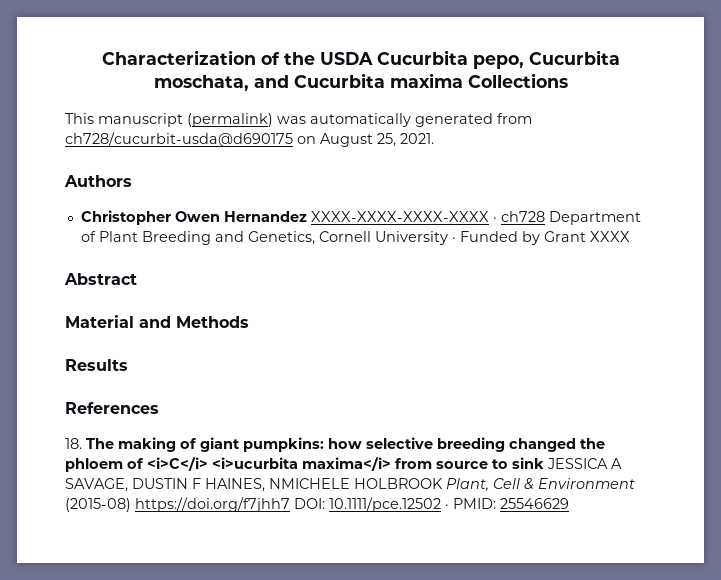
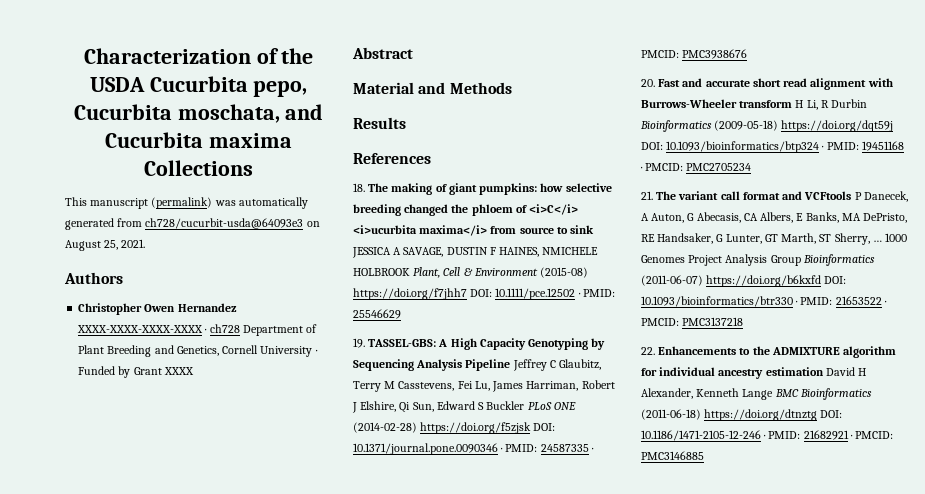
[65,132,293,147] ch728/cucurbit-usda@d690175 -> [145,218,304,229] ch728/cucurbit-usda@64093e3
(569, 503) none -> [353,338,606,350] [353,359,602,371] [353,380,615,392] [352,401,576,413] [353,422,556,434] [353,443,594,455] [641,49,748,59] [641,78,893,90] [641,99,868,110] [640,120,894,132] [641,141,904,153] [641,163,752,171] [641,191,908,202] [641,212,908,223] [641,233,908,245] [641,254,875,266] [641,275,847,287] [641,296,887,307] [641,317,744,326] [641,346,897,358] [641,367,867,379] [641,388,872,400] [641,409,843,421] [641,430,894,441] [641,451,704,460] // 19. TASSEL-GBS: A High Capacity Genotyping by Sequencing Analysis Pipeline Jeffrey C Glaubitz, Terry M Casstevens, Fei Lu, James Harriman, Robert J Elshire, Qi Sun, Edward S Buckler PLoS ONE (2014-02-28) https://doi.org/f5zjsk DOI: 10.1371/journal.pone.0090346 · PMID: 24587335 · PMCID: PMC3938676 // 20. Fast and accurate short read alignment with Burrows-Wheeler transform H Li, R Durbin Bioinformatics (2009-05-18) https://doi.org/dqt59j DOI: 10.1093/bioinformatics/btp324 · PMID: 19451168 · PMCID: PMC2705234 // 21. The variant call format and VCFtools P Danecek, A Auton, G Abecasis, CA Albers, E Banks, MA DePristo, RE Handsaker, G Lunter, GT Marth, ST Sherry, … 1000 Genomes Project Analysis Group Bioinformatics (2011-06-07) https://doi.org/b6kxfd DOI: 10.1093/bioinformatics/btr330 · PMID: 21653522 · PMCID: PMC3137218 // 22. Enhancements to the ADMIXTURE algorithm for individual ancestry estimation David H Alexander, Kenneth Lange BMC Bioinformatics (2011-06-18) https://doi.org/dtnztg DOI: 10.1186/1471-2105-12-246 · PMID: 21682921 · PMCID: PMC3146885

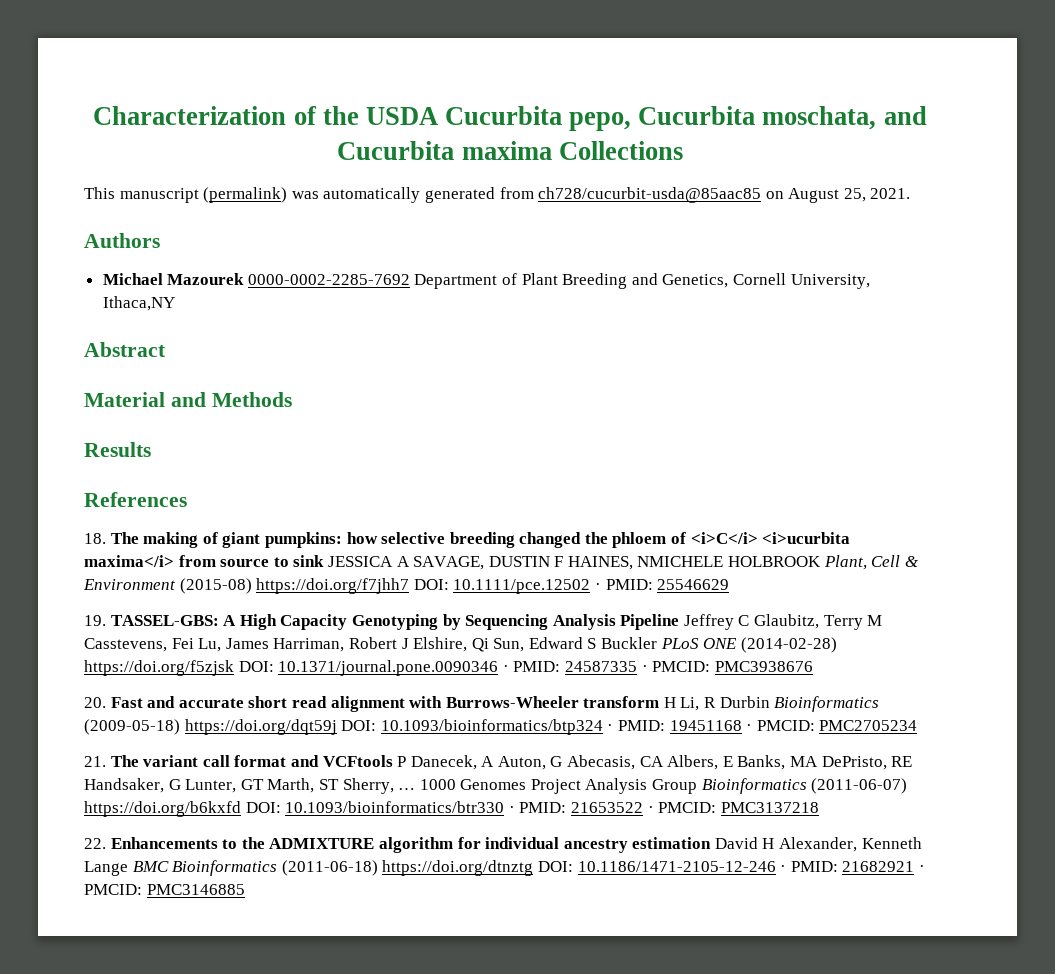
[145,218,304,229] ch728/cucurbit-usda@64093e3 -> [538,187,762,203] ch728/cucurbit-usda@85aac85
[78,303,237,315] [77,324,240,333] Christopher Owen Hernandez XXXX-XXXX-XXXX-XXXX · ch728 -> [102,273,410,285] Michael Mazourek 0000-0002-2285-7692
[260,346,318,357] [78,366,194,378] University · Funded by Grant XXXX -> [790,274,870,289] [102,296,175,311] University, Ithaca,NY

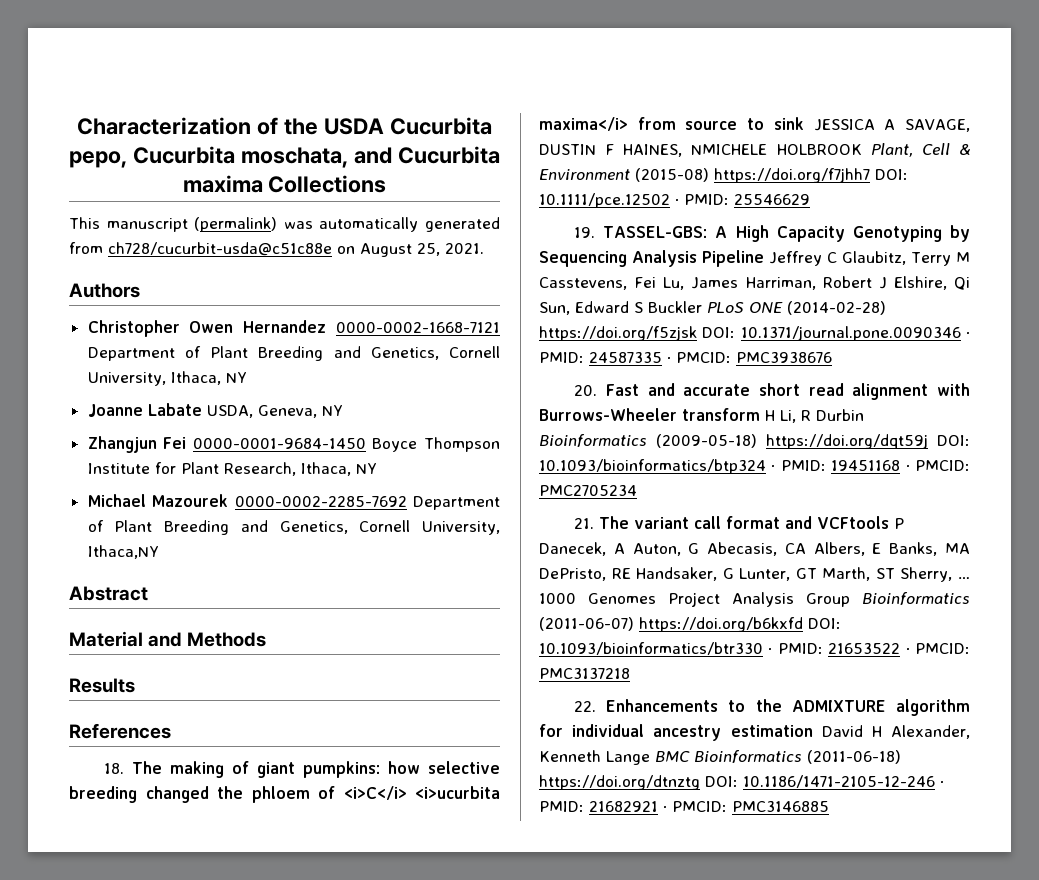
[538,187,762,203] ch728/cucurbit-usda@85aac85 -> [108,242,332,256] ch728/cucurbit-usda@c51c88e
(160, 240) none -> [87,320,500,337] [87,346,501,361] [87,371,247,386] [87,403,343,418] [87,436,500,453] [87,462,377,476] // Christopher Owen Hernandez 0000-0002-1668-7121 Department of Plant Breeding and Genetics, Cornell University, Ithaca, NY // Joanne Labate USDA, Geneva, NY // Zhangjun Fei 0000-0001-9684-1450 Boyce Thompson Institute for Plant Research, Ithaca, NY

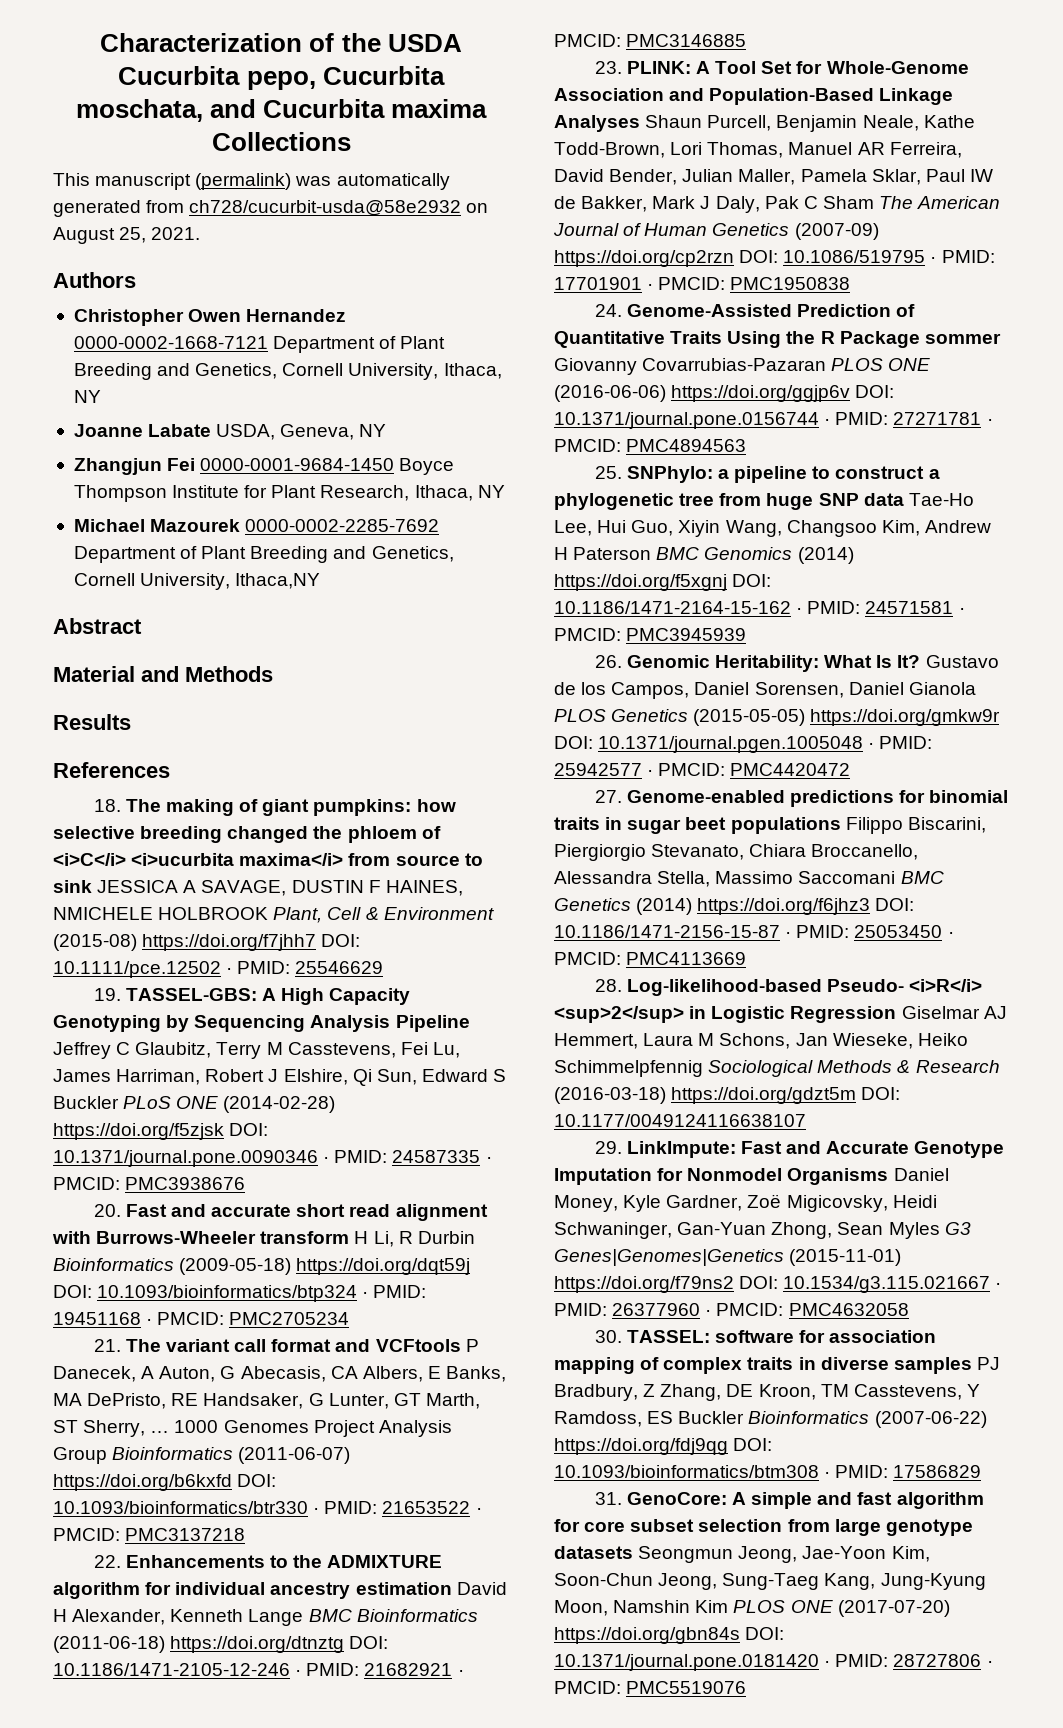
[108,242,332,256] ch728/cucurbit-usda@c51c88e -> [189,200,462,216] ch728/cucurbit-usda@58e2932
(829, 806) none -> [594,61,969,74] [554,88,954,105] [554,115,975,132] [554,142,962,158] [554,169,993,185] [554,196,1001,213] [553,223,879,240] [554,250,995,267] [554,277,851,290] [594,304,916,317] [554,331,1001,348] [554,358,931,375] [554,385,895,402] [554,412,993,429] [554,439,747,452] [594,466,940,483] [554,493,974,510] [554,520,991,537] [554,547,854,564] [554,574,772,591] [554,601,965,614] [554,628,747,641] [594,655,999,672] [554,682,976,699] [554,709,1001,726] [554,736,933,753] [554,763,851,776] [594,790,1009,807] [554,817,986,834] [554,844,919,861] [554,871,944,887] [554,898,915,915] [554,925,954,938] [554,952,747,965] [594,979,983,996] [554,1006,1007,1023] [554,1033,968,1049] [554,1060,1000,1077] [554,1087,901,1104] [554,1114,806,1127] [594,1141,1005,1158] [554,1168,949,1185] [554,1194,937,1212] [554,1222,971,1239] [554,1249,902,1266] [554,1276,1002,1293] [554,1303,909,1316] [594,1330,937,1343] [554,1357,1000,1374] [554,1384,980,1401] [554,1411,987,1428] [554,1438,773,1455] [554,1465,982,1478] [594,1492,984,1509] [554,1519,973,1536] [554,1546,930,1563] [554,1573,986,1590] [554,1600,950,1617] [554,1627,785,1644] [554,1654,993,1671] [554,1681,747,1694] // 23. PLINK: A Tool Set for Whole-Genome Association and Population-Based Linkage Analyses Shaun Purcell, Benjamin Neale, Kathe Todd-Brown, Lori Thomas, Manuel AR Ferreira, David Bender, Julian Maller, Pamela Sklar, Paul IW de Bakker, Mark J Daly, Pak C Sham The American Journal of Human Genetics (2007-09) https://doi.org/cp2rzn DOI: 10.1086/519795 · PMID: 17701901 · PMCID: PMC1950838 // 24. Genome-Assisted Prediction of Quantitative Traits Using the R Package sommer Giovanny Covarrubias-Pazaran PLOS ONE (2016-06-06) https://doi.org/ggjp6v DOI: 10.1371/journal.pone.0156744 · PMID: 27271781 · PMCID: PMC4894563 // 25. SNPhylo: a pipeline to construct a phylogenetic tree from huge SNP data Tae-Ho Lee, Hui Guo, Xiyin Wang, Changsoo Kim, Andrew H Paterson BMC Genomics (2014) https://doi.org/f5xgnj DOI: 10.1186/1471-2164-15-162 · PMID: 24571581 · PMCID: PMC3945939 // 26. Genomic Heritability: What Is It? Gustavo de los Campos, Daniel Sorensen, Daniel Gianola PLOS Genetics (2015-05-05) https://doi.org/gmkw9r DOI: 10.1371/journal.pgen.1005048 · PMID: 25942577 · PMCID: PMC4420472 // 27. Genome-enabled predictions for binomial traits in sugar beet populations Filippo Biscarini, Piergiorgio Stevanato, Chiara Broccanello, Alessandra Stella, Massimo Saccomani BMC Genetics (2014) https://doi.org/f6jhz3 DOI: 10.1186/1471-2156-15-87 · PMID: 25053450 · PMCID: PMC4113669 // 28. Log-likelihood-based Pseudo- <i>R</i> <sup>2</sup> in Logistic Regression Giselmar AJ Hemmert, Laura M Schons, Jan Wieseke, Heiko Schimmelpfennig Sociological Methods & Research (2016-03-18) https://doi.org/gdzt5m DOI: 10.1177/0049124116638107 // 29. LinkImpute: Fast and Accurate Genotype Imputation for Nonmodel Organisms Daniel Money, Kyle Gardner, Zoë Migicovsky, Heidi Schwaninger, Gan-Yuan Zhong, Sean Myles G3 Genes|Genomes|Genetics (2015-11-01) https://doi.org/f79ns2 DOI: 10.1534/g3.115.021667 · PMID: 26377960 · PMCID: PMC4632058 // 30. TASSEL: software for association mapping of complex traits in diverse samples PJ Bradbury, Z Zhang, DE Kroon, TM Casstevens, Y Ramdoss, ES Buckler Bioinformatics (2007-06-22) https://doi.org/fdj9qg DOI: 10.1093/bioinformatics/btm308 · PMID: 17586829 // 31. GenoCore: A simple and fast algorithm for core subset selection from large genotype datasets Seongmun Jeong, Jae-Yoon Kim, Soon-Chun Jeong, Sung-Taeg Kang, Jung-Kyung Moon, Namshin Kim PLOS ONE (2017-07-20) https://doi.org/gbn84s DOI: 10.1371/journal.pone.0181420 · PMID: 28727806 · PMCID: PMC5519076

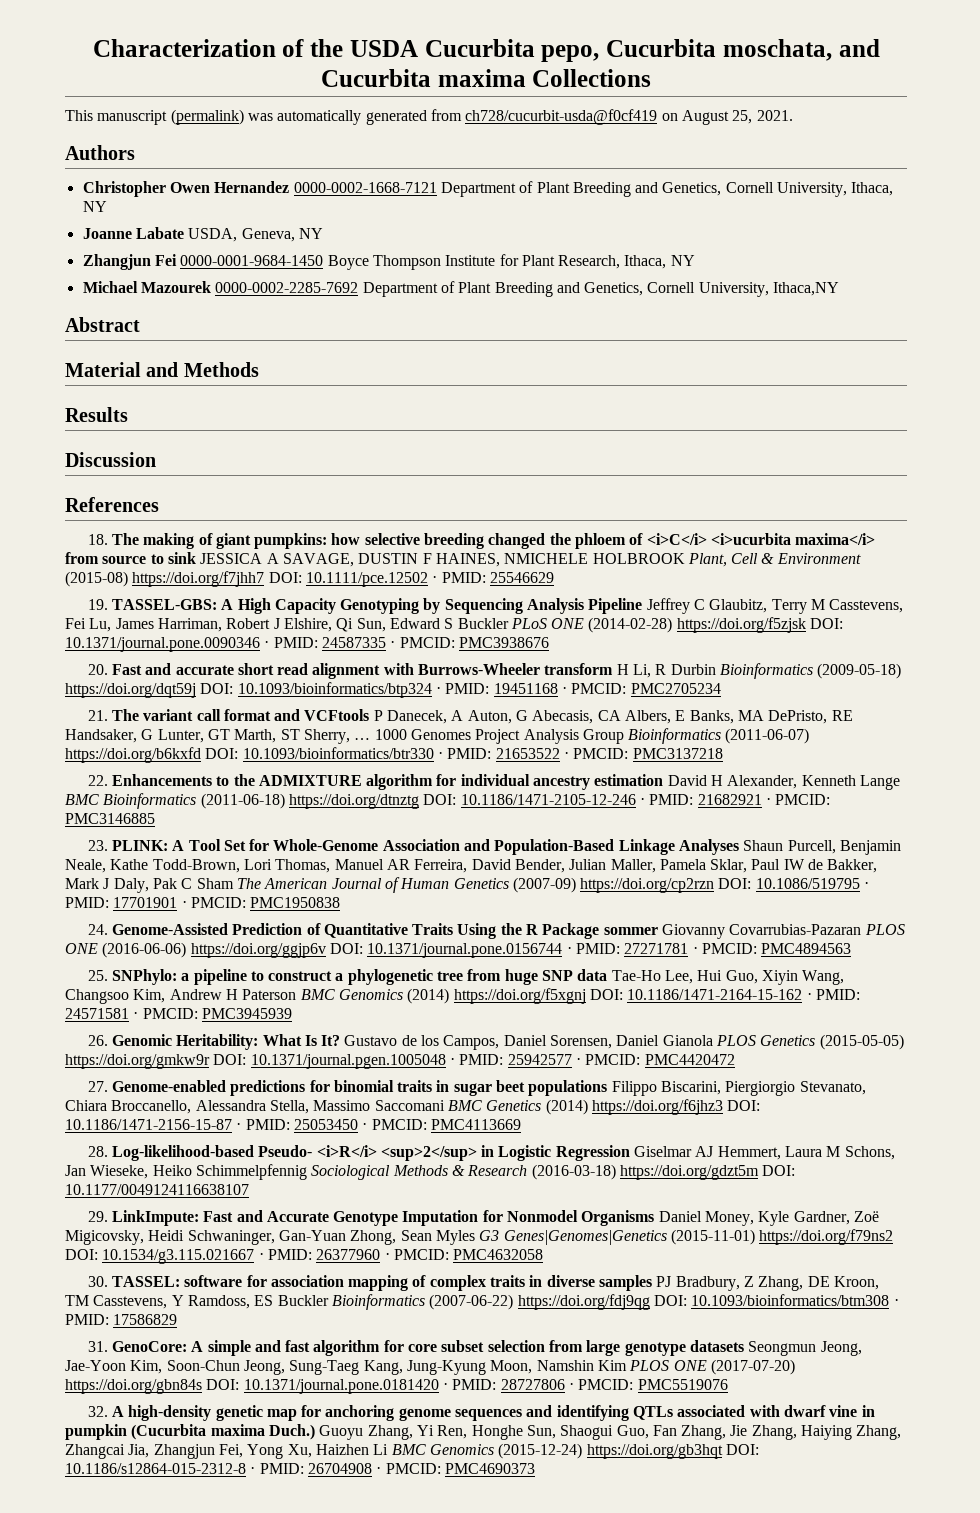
[189,200,462,216] ch728/cucurbit-usda@58e2932 -> [465,109,658,125] ch728/cucurbit-usda@f0cf419
(131, 722) none -> [65,452,156,467] // Discussion
(747, 1687) none -> [87,1405,875,1421] [65,1424,902,1440] [65,1443,759,1459] [65,1463,535,1474] // 32. A high-density genetic map for anchoring genome sequences and identifying QTLs associated with dwarf vine in pumpkin (Cucurbita maxima Duch.) Guoyu Zhang, Yi Ren, Honghe Sun, Shaogui Guo, Fan Zhang, Jie Zhang, Haiying Zhang, Zhangcai Jia, Zhangjun Fei, Yong Xu, Haizhen Li BMC Genomics (2015-12-24) https://doi.org/gb3hqt DOI: 10.1186/s12864-015-2312-8 · PMID: 26704908 · PMCID: PMC4690373

